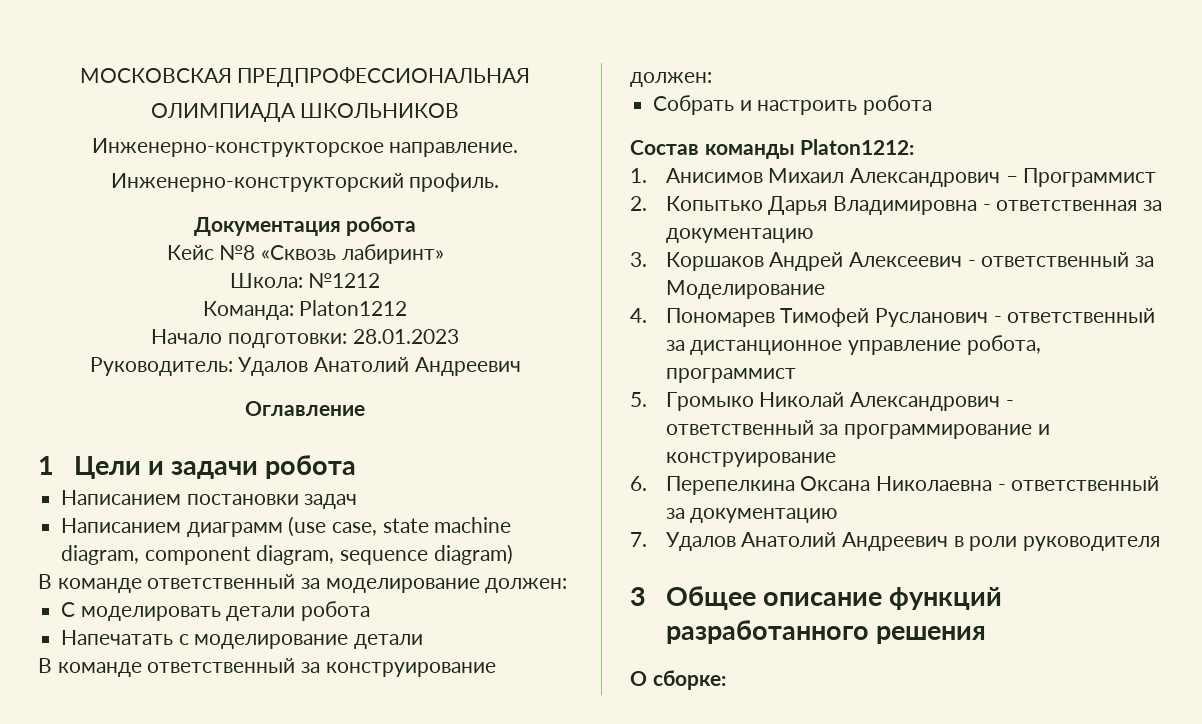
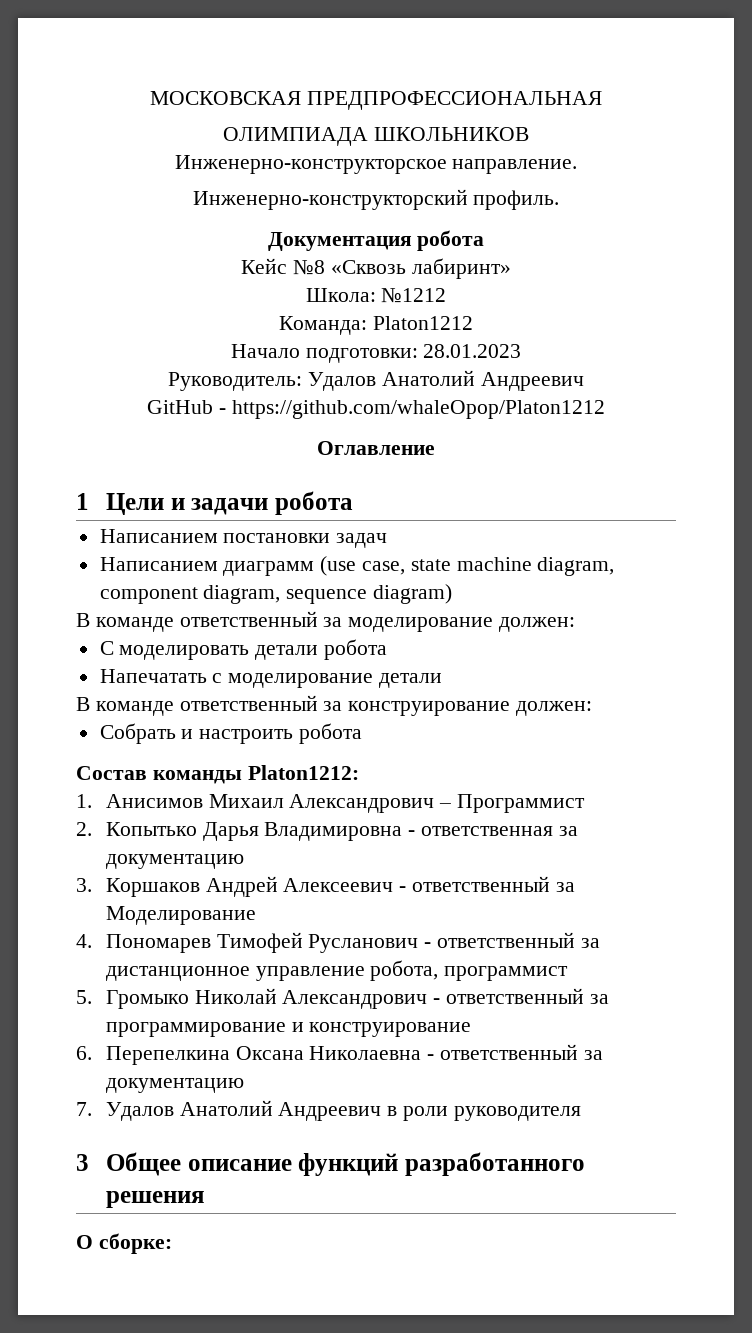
(521, 366) none -> [147,400,605,419] // GitHub - https://github.com/whaleOpop/Platon1212

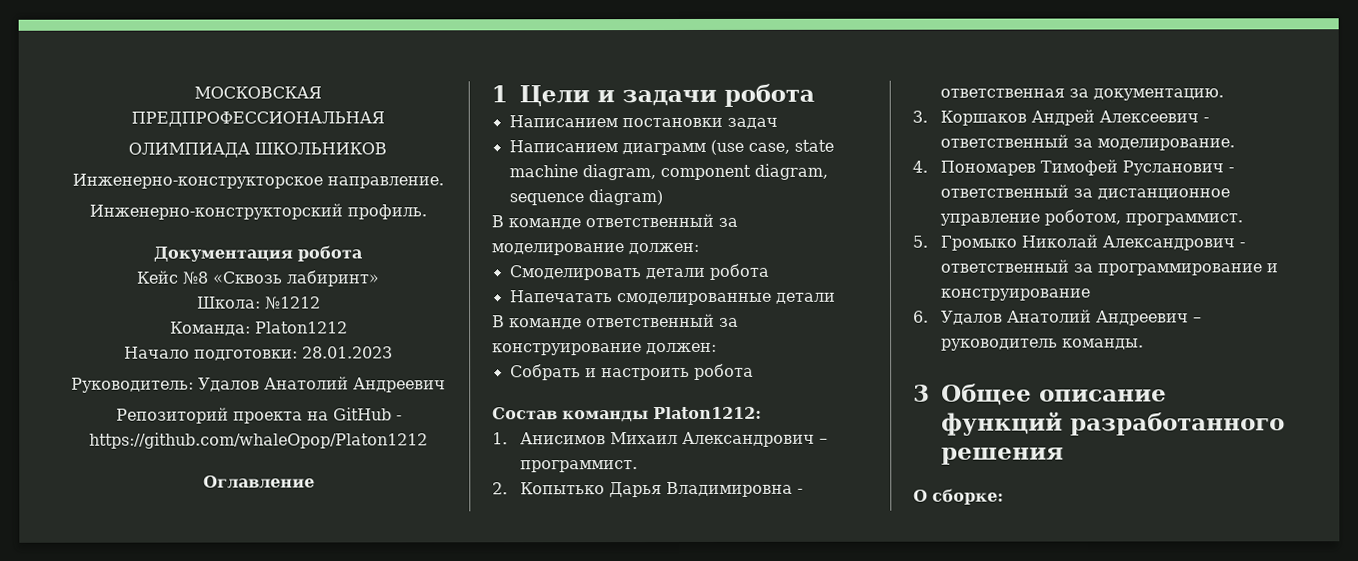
(584, 381) none -> [115,407,329,424] Репозиторий проекта на
[99,641,250,660] С моделировать -> [508,265,641,281] Смоделировать
[212,673,374,688] с моделирование -> [616,292,772,306] смоделированные
[457,794,586,813] Программист -> [520,460,639,473] программист.
[105,854,244,869] документацию -> [1093,88,1225,101] документацию.
[105,906,256,925] Моделирование -> [1097,138,1236,151] моделирование.
[370,960,569,981] робота, программист -> [1044,209,1244,226] роботом, программист.
[105,1044,603,1065] [105,1078,244,1093] [76,1100,581,1121] Перепелкина Оксана Николаевна - ответственный за документацию // 7. Удалов Анатолий Андреевич в роли руководителя -> [941,309,1203,326] [941,338,1145,351] Удалов Анатолий Андреевич – руководитель команды.

